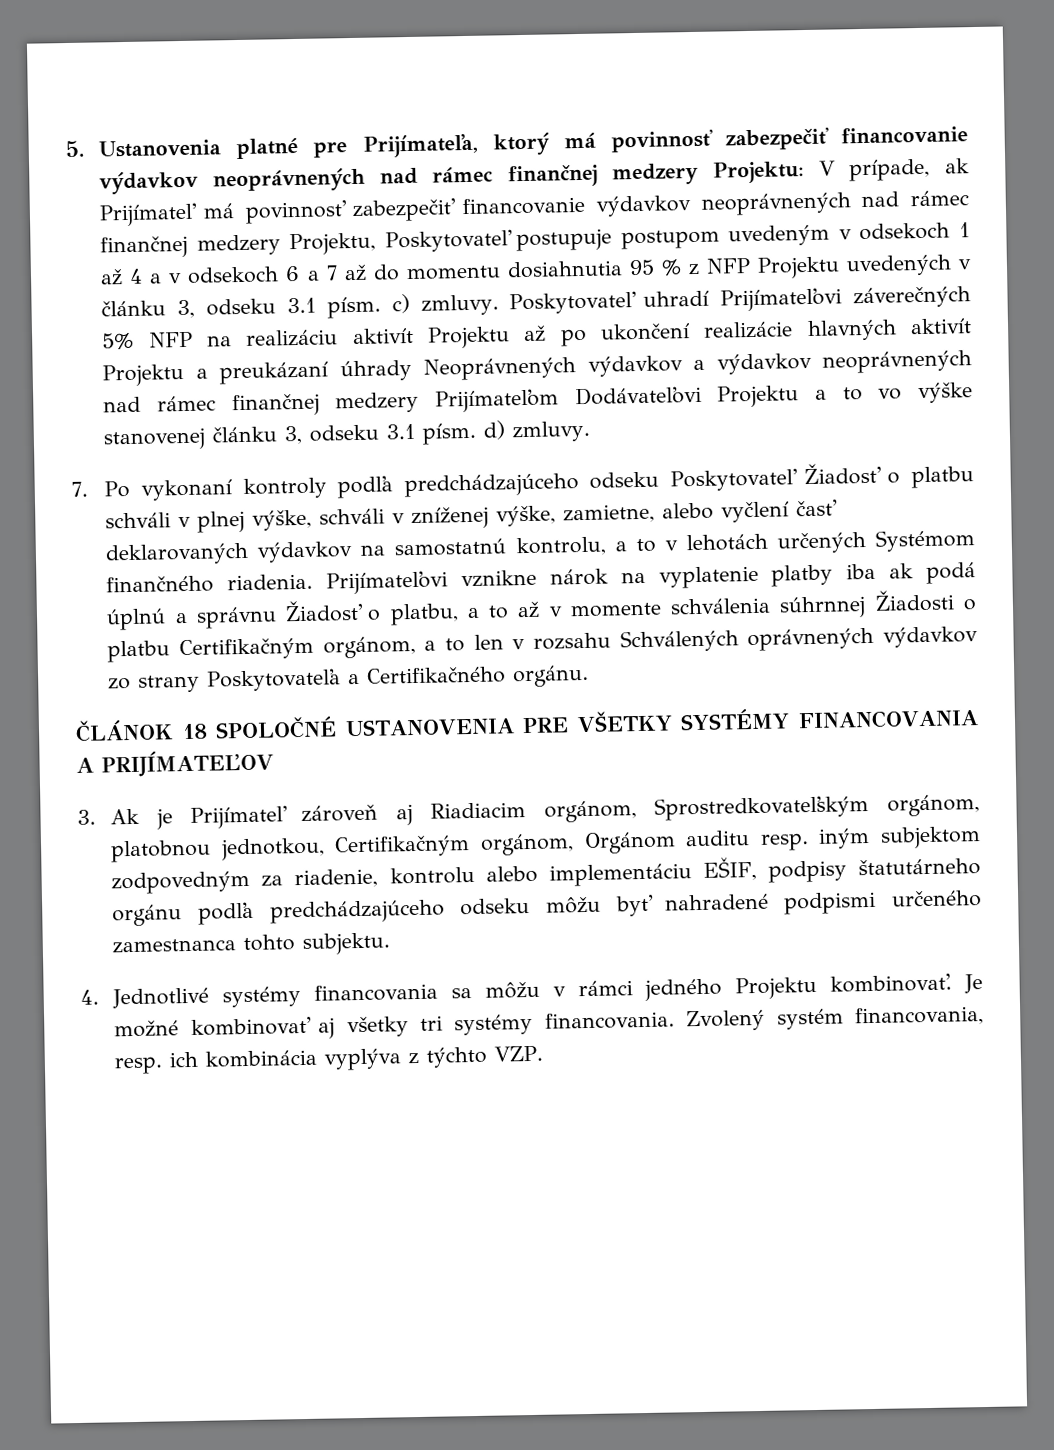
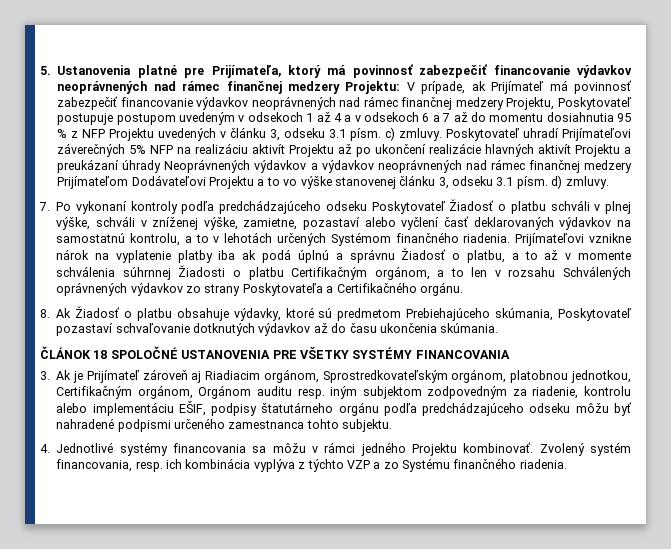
(656, 513) none -> [303,217,361,230] pozastaví
(590, 676) none -> [40,306,631,321] [56,323,499,336] // 8. Ak Žiadosť o platbu obsahuje výdavky, ktoré sú predmetom Prebiehajúceho skúmania, Poskytovateľ pozastaví schvaľovanie dotknutých výdavkov až do času ukončenia skúmania.
[76,749,274,778] A PRIJÍMATEĽOV -> (510, 354) none
[964,973,984,994] [114,1011,675,1039] Je možné kombinovať aj všetky tri systémy financovania. -> (534, 447) none
[494,1045,544,1062] VZP. -> [346,458,567,472] VZP a zo Systému finančného riadenia.

